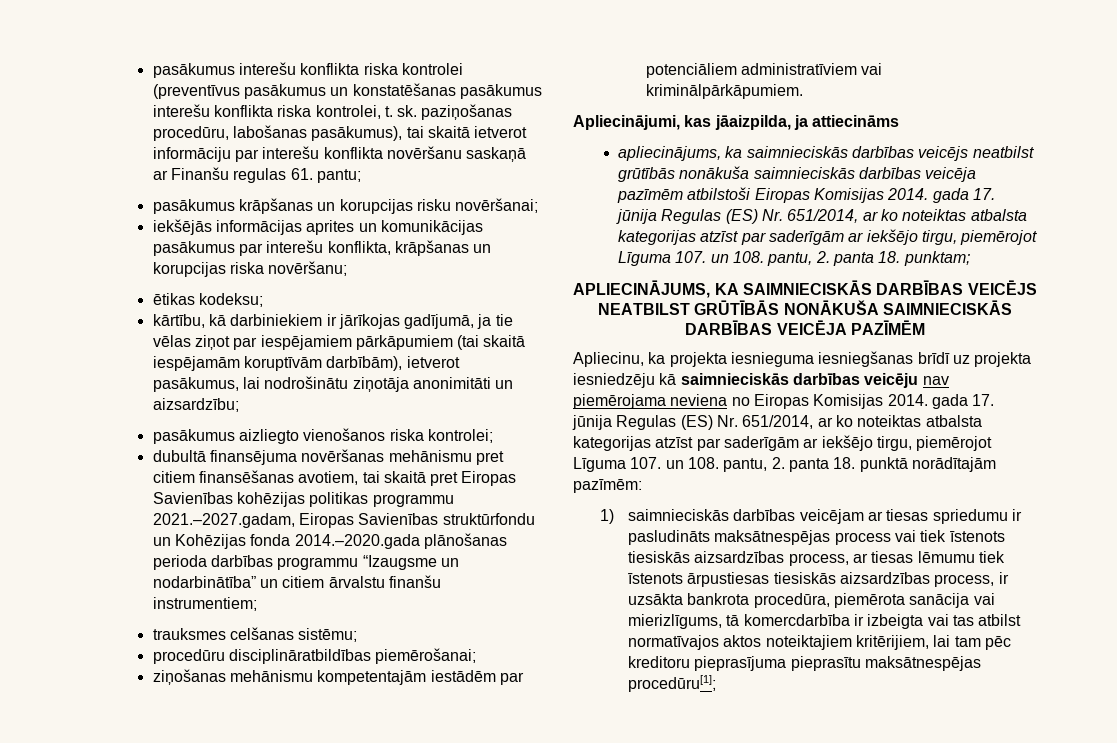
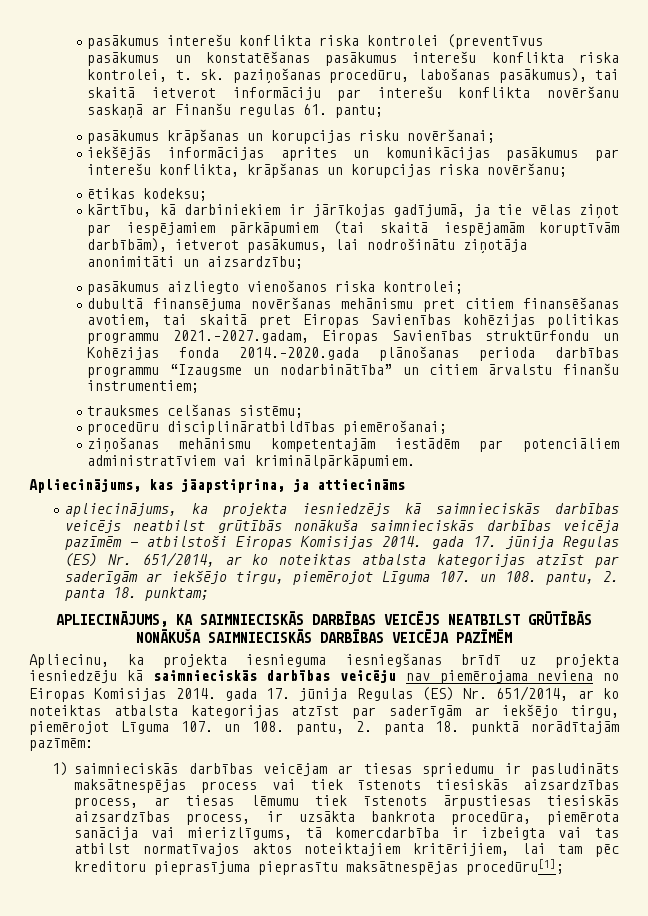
[573,115,791,130] Apliecinājumi, kas jāaizpilda, -> [29,479,285,493] Apliecinājums, kas jāapstiprina,
(743, 152) none -> [222,503,422,517] projekta iesniedzējs kā
(684, 196) none -> [129,542,139,547] -

